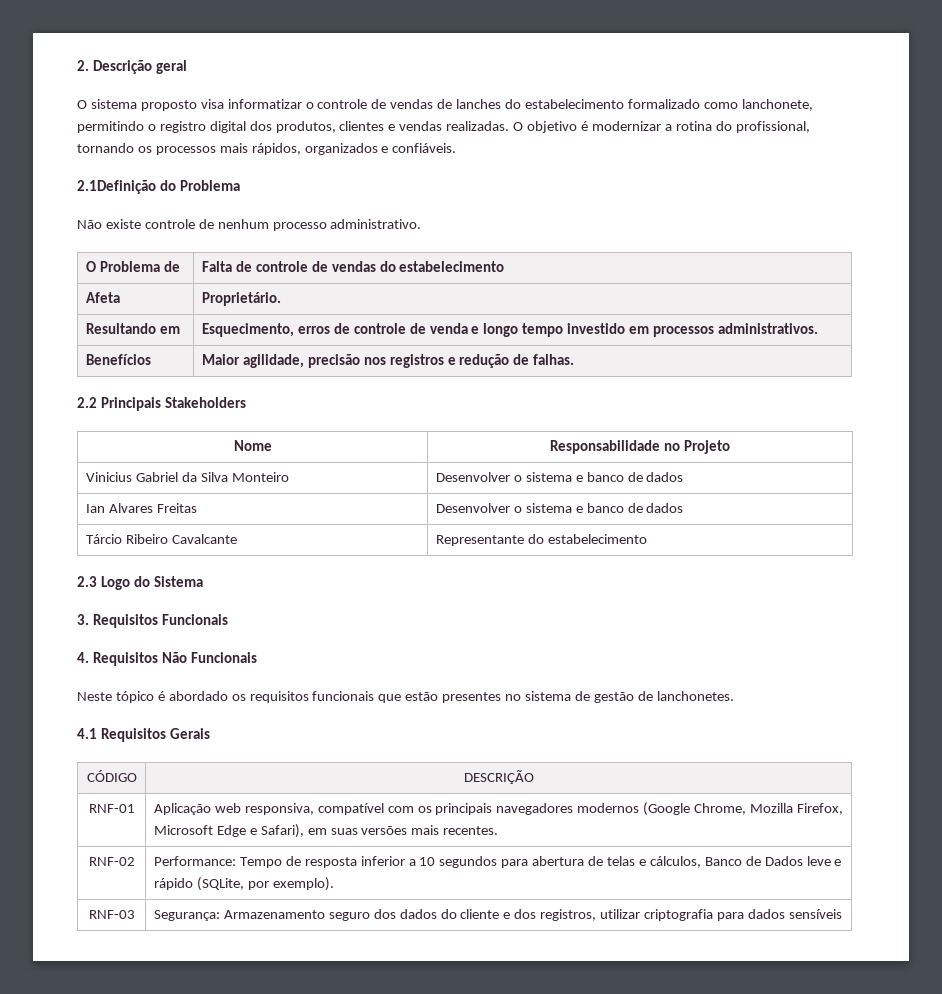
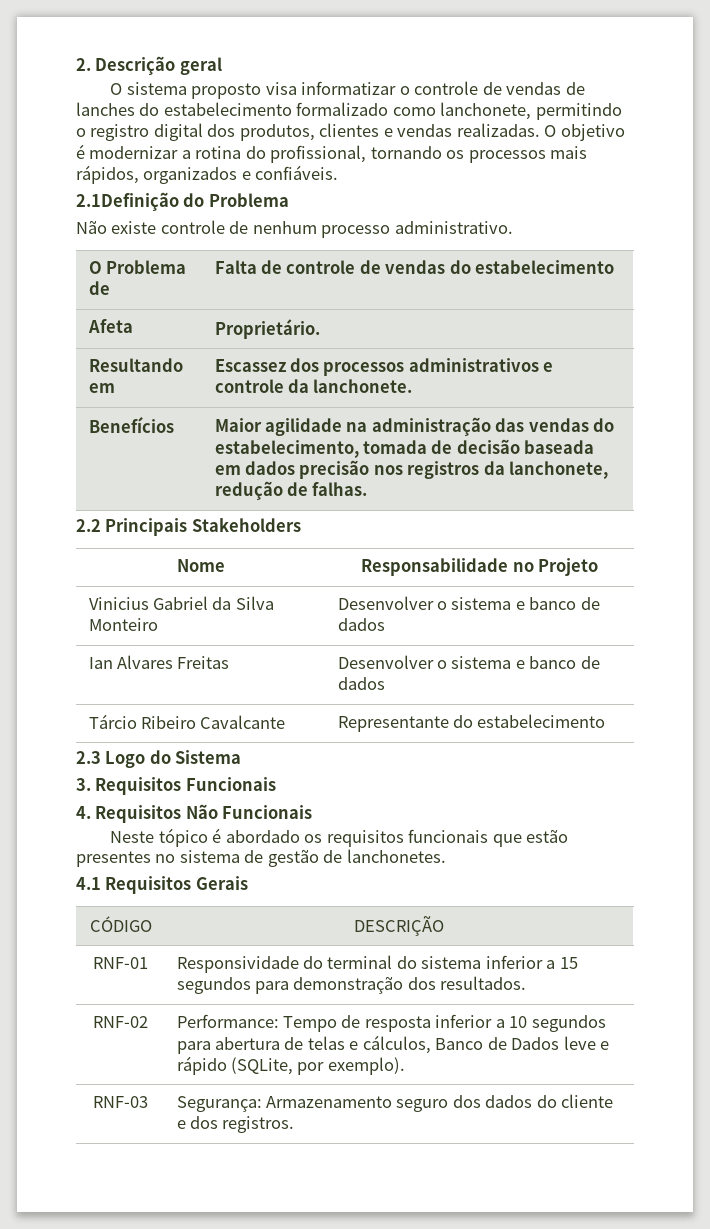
[201,323,818,337] [85,354,151,365] [201,354,304,368] Esquecimento, erros de controle de venda e longo tempo investido em processos administrativos. // Benefícios | Maior agilidade, -> [214,358,554,376] [214,379,413,393] [88,417,174,433] [214,417,615,437] [214,439,595,458] [214,461,296,475] Escassez dos processos administrativos e controle da lanchonete. // Benefícios | Maior agilidade na administração das vendas do estabelecimento, tomada de decisão baseada em dados
[447,357,456,365] e -> [483,461,609,479] da lanchonete,
[153,802,843,816] [153,824,499,838] Aplicação web responsiva, compatível com os principais navegadores modernos (Google Chrome, Mozilla Firefox, Microsoft Edge e Safari), em suas versões mais recentes. -> [176,955,578,973] [176,976,527,994] Responsividade do terminal do sistema inferior a 15 segundos para demonstração dos resultados.
[540,909,842,921] registros, utilizar criptografia para dados sensíveis -> [222,1116,295,1133] registros.

